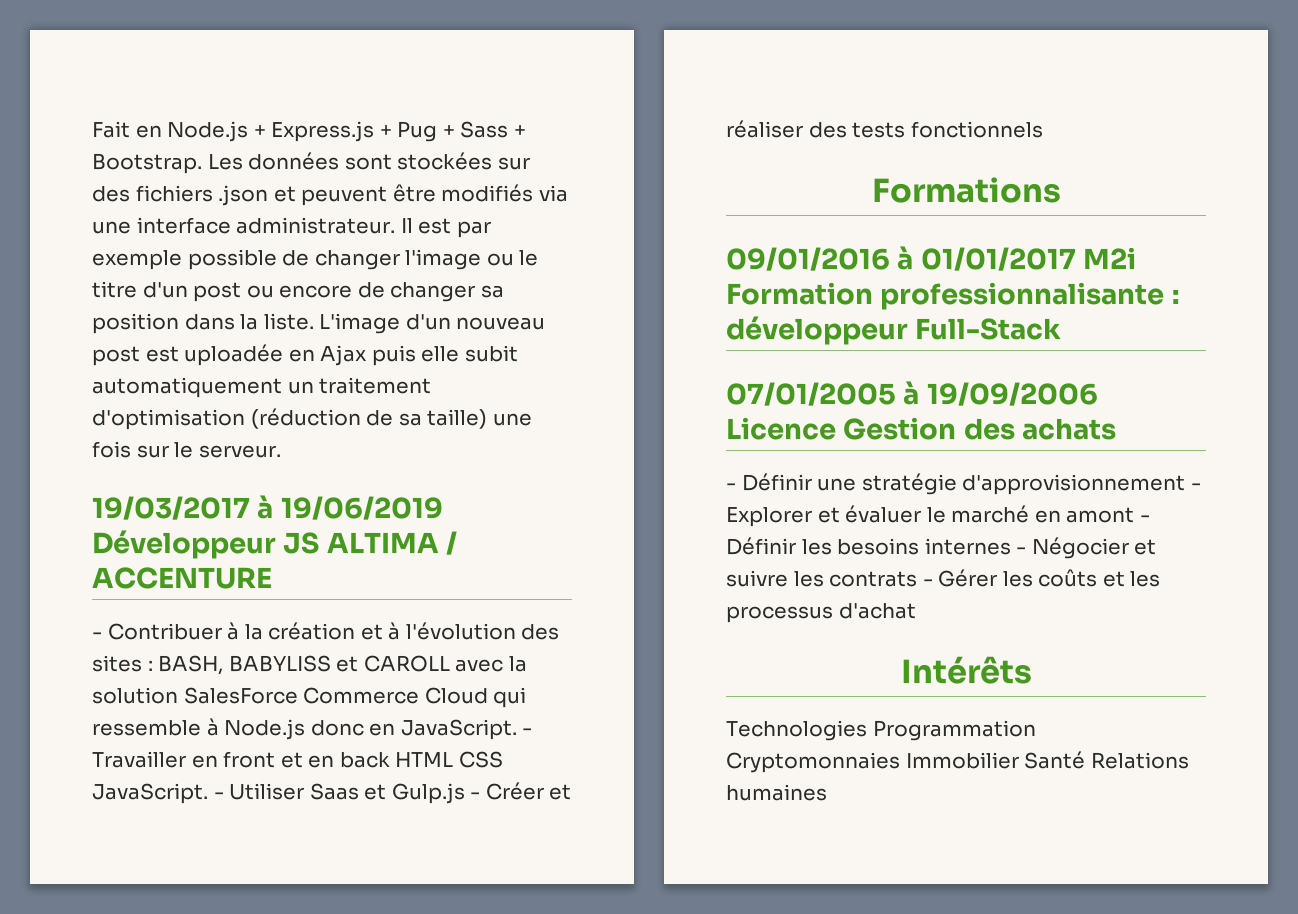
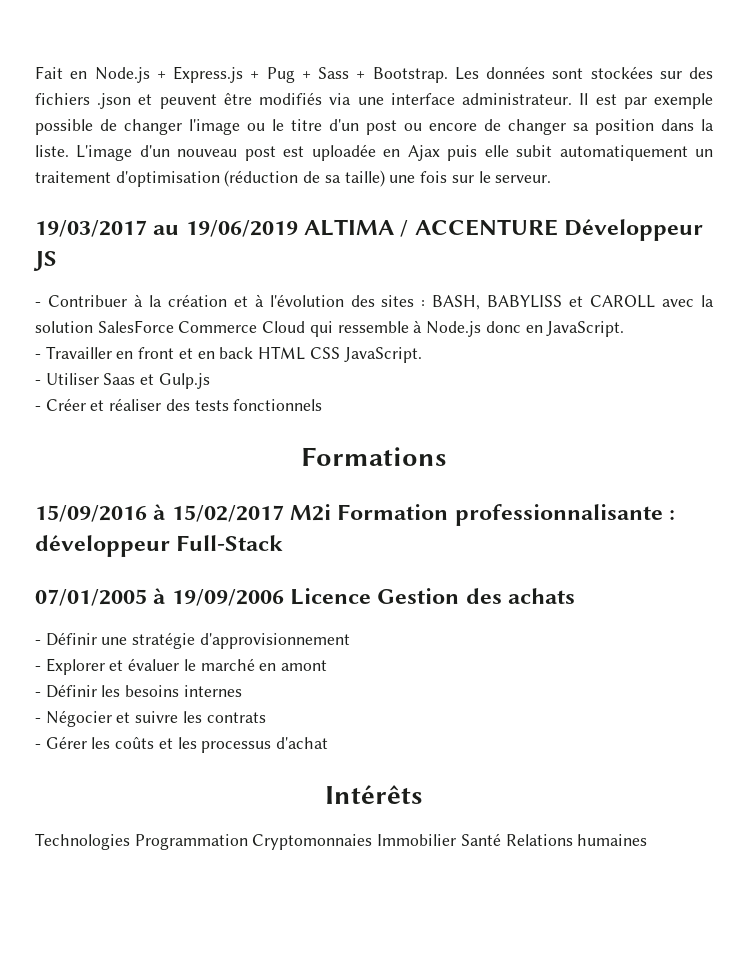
[257,495,443,520] [92,530,320,559] à 19/06/2019 Développeur JS -> [153,220,298,237] au 19/06/2019
(272, 578) none -> [564,219,704,241] [33,251,57,271] Développeur JS
(517, 729) none -> (625, 329) //
(208, 793) none -> (422, 355) //
(465, 793) none -> (210, 381) //
[726,246,1076,271] 09/01/2016 à 01/01/2017 -> [35,504,284,522] 15/09/2016 à 15/02/2017
(1186, 484) none -> (350, 641) //
(1135, 515) none -> (328, 665) //
(1011, 546) none -> (242, 691) //
(918, 579) none -> (266, 717) //

